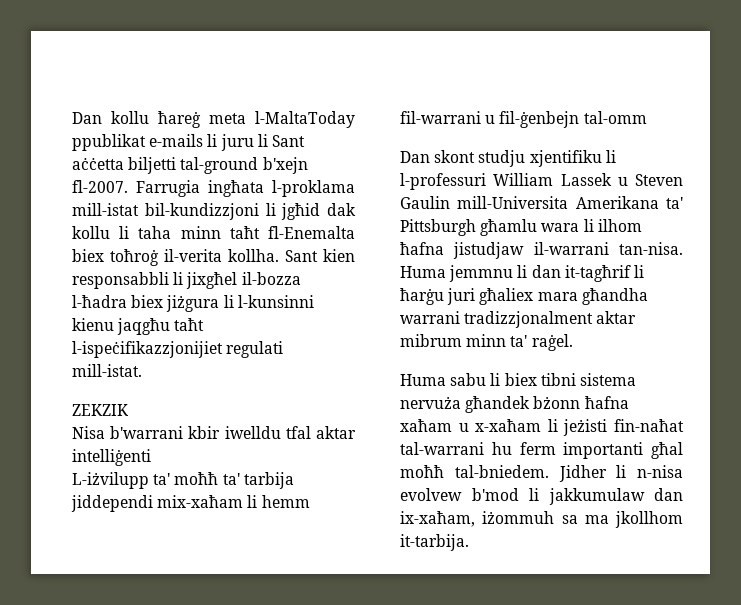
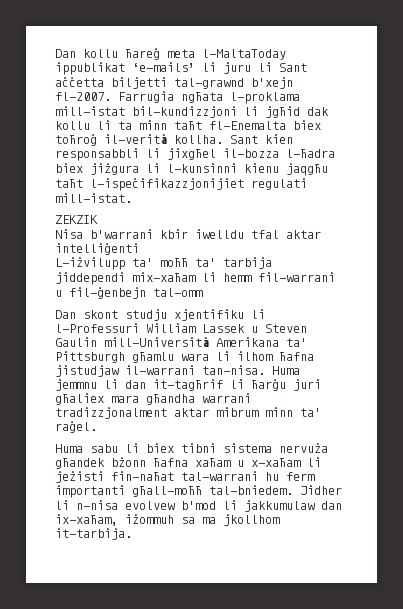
[72,134,204,151] ppublikat e-mails -> [55,62,195,75] ippublikat ‘e-mails’
[180,157,259,174] tal-ground -> [174,78,244,89] tal-grawnd
[208,180,264,197] ingħata -> [181,92,223,103] ngħata
[138,226,172,239] taha -> [118,121,132,130] ta
[164,249,222,262] il-verita -> [104,134,167,144] il-verità
[400,173,486,190] l-professuri -> [55,323,139,333] l-Professuri
[457,196,569,209] mill-Universita -> [104,337,209,347] mill-Università
[651,442,683,459] [400,465,444,478] għal moħħ -> [132,486,202,497] għall-moħħ

